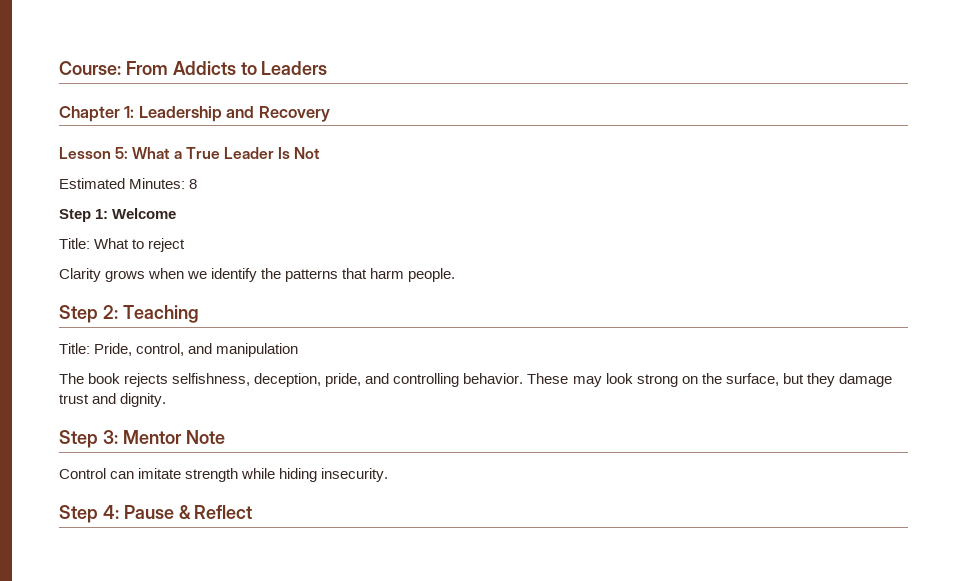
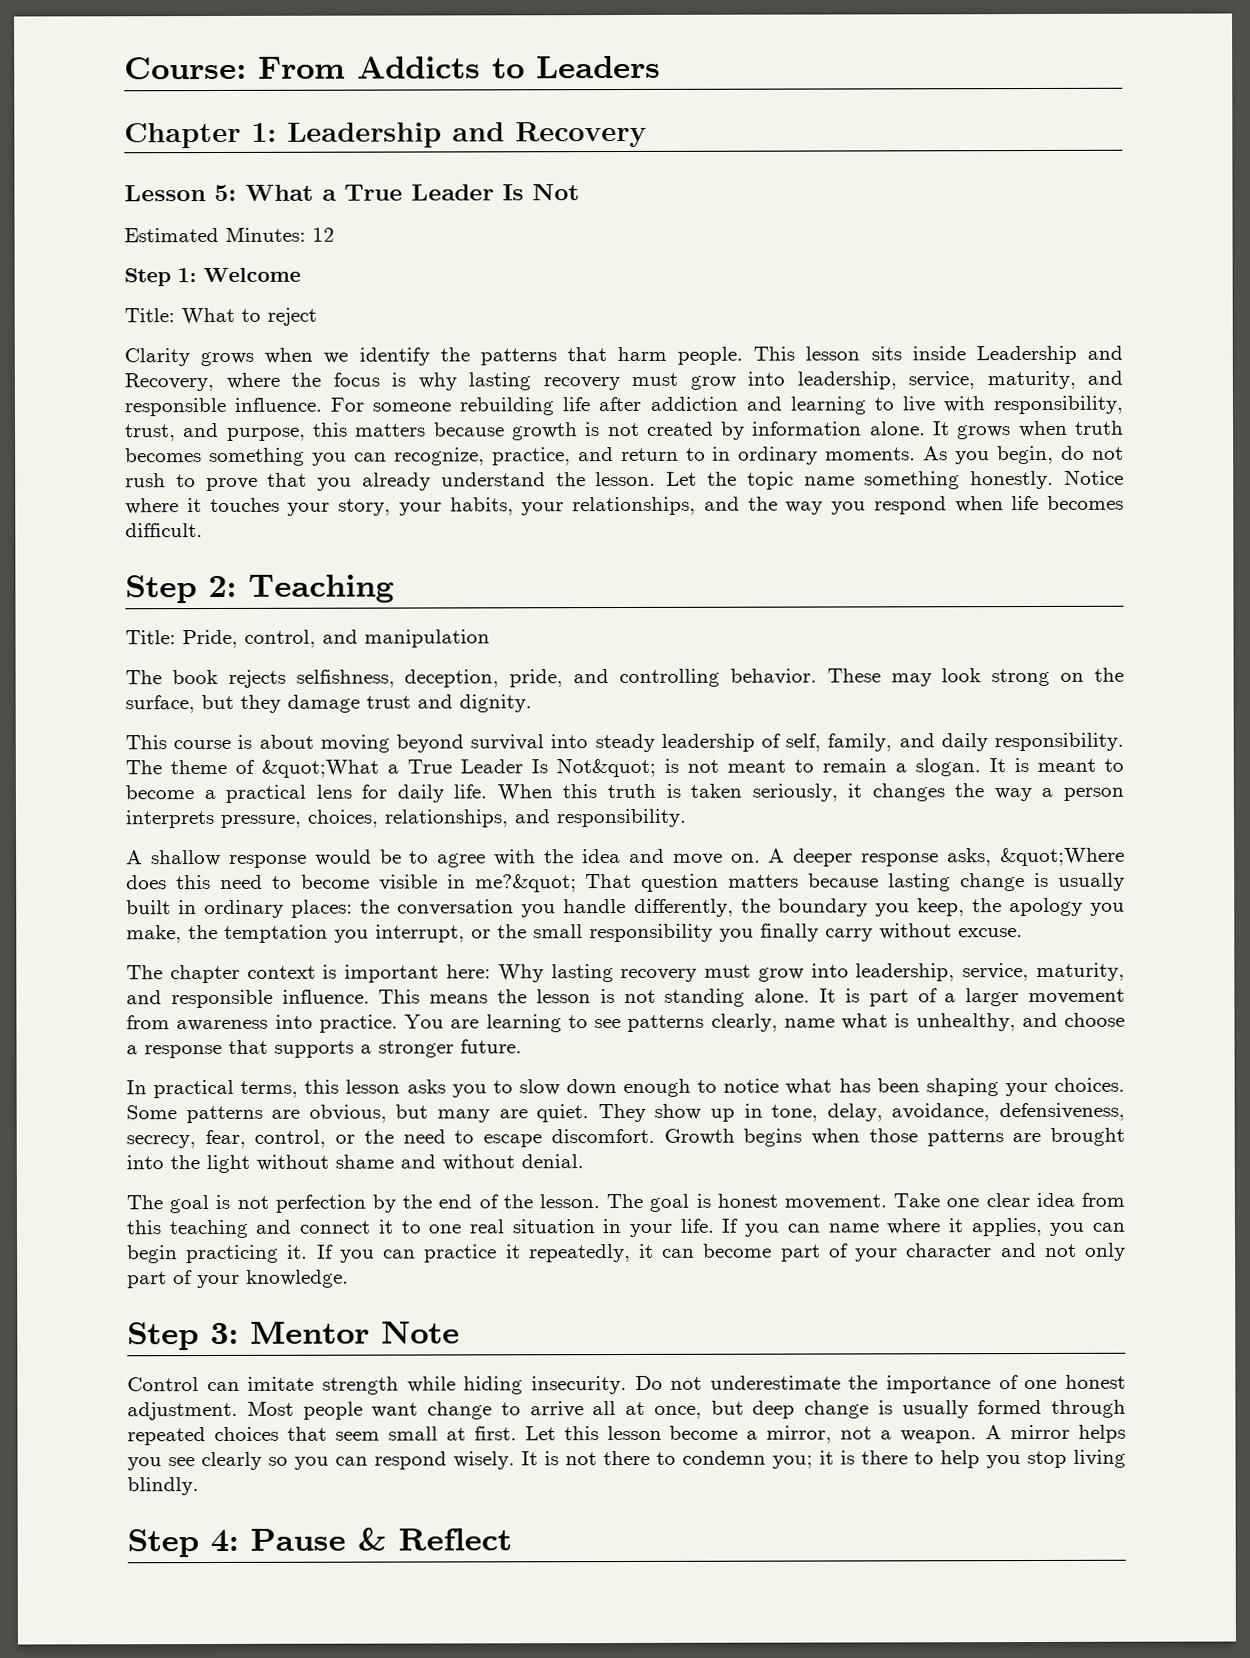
[189,179,198,189] 8 -> [312,227,335,242] 12
(456, 275) none -> [753,345,1123,365] [124,370,1123,392] [124,395,1124,417] [125,420,1124,442] [125,445,1124,467] [125,469,1124,492] [125,495,1124,516] [125,523,203,538] This lesson sits inside Leadership and Recovery, where the focus is why lasting recovery must grow into leadership, service, maturity, and responsible influence. For someone rebuilding life after addiction and learning to live with responsibility, trust, and purpose, this matters because growth is not created by information alone. It grows when truth becomes something you can recognize, practice, and return to in ordinary moments. As you begin, do not rush to prove that you already understand the lesson. Let the topic name something honestly. Notice where it touches your story, your habits, your relationships, and the way you respond when life becomes difficult.
(167, 400) none -> [125,732,1125,753] [125,757,1124,778] [125,783,1124,803] [125,808,686,829] [126,847,1125,868] [126,872,1125,893] [126,897,1126,919] [126,923,1023,944] [126,962,1126,984] [126,988,1126,1009] [126,1012,1125,1033] [126,1039,522,1059] [126,1077,1125,1099] [126,1102,1126,1124] [126,1127,1126,1149] [126,1154,584,1174] [126,1192,1126,1214] [126,1217,1126,1239] [127,1242,1126,1264] [127,1269,349,1289] // This course is about moving beyond survival into steady leadership of self, family, and daily responsibility. The theme of &quot;What a True Leader Is Not&quot; is not meant to remain a slogan. It is meant to become a practical lens for daily life. When this truth is taken seriously, it changes the way a person interprets pressure, choices, relationships, and responsibility. // A shallow response would be to agree with the idea and move on. A deeper response asks, &quot;Where does this need to become visible in me?&quot; That question matters because lasting change is usually built in ordinary places: the conversation you handle differently, the boundary you keep, the apology you make, the temptation you interrupt, or the small responsibility you finally carry without excuse. // The chapter context is important here: Why lasting recovery must grow into leadership, service, maturity, and responsible influence. This means the lesson is not standing alone. It is part of a larger movement from awareness into practice. You are learning to see patterns clearly, name what is unhealthy, and choose a response that supports a stronger future. // In practical terms, this lesson asks you to slow down enough to notice what has been shaping your choices. Some patterns are obvious, but many are quiet. They show up in tone, delay, avoidance, defensiveness, secrecy, fear, control, or the need to escape discomfort. Growth begins when those patterns are brought into the light without shame and without denial. // The goal is not perfection by the end of the lesson. The goal is honest movement. Take one clear idea from this teaching and connect it to one real situation in your life. If you can name where it applies, you can begin practicing it. If you can practice it repeatedly, it can become part of your character and not only part of your knowledge.
(389, 475) none -> [634,1374,1126,1394] [127,1399,1126,1421] [127,1424,1127,1446] [127,1449,1126,1471] [127,1477,199,1496] Do not underestimate the importance of one honest adjustment. Most people want change to arrive all at once, but deep change is usually formed through repeated choices that seem small at first. Let this lesson become a mirror, not a weapon. A mirror helps you see clearly so you can respond wisely. It is not there to condemn you; it is there to help you stop living blindly.

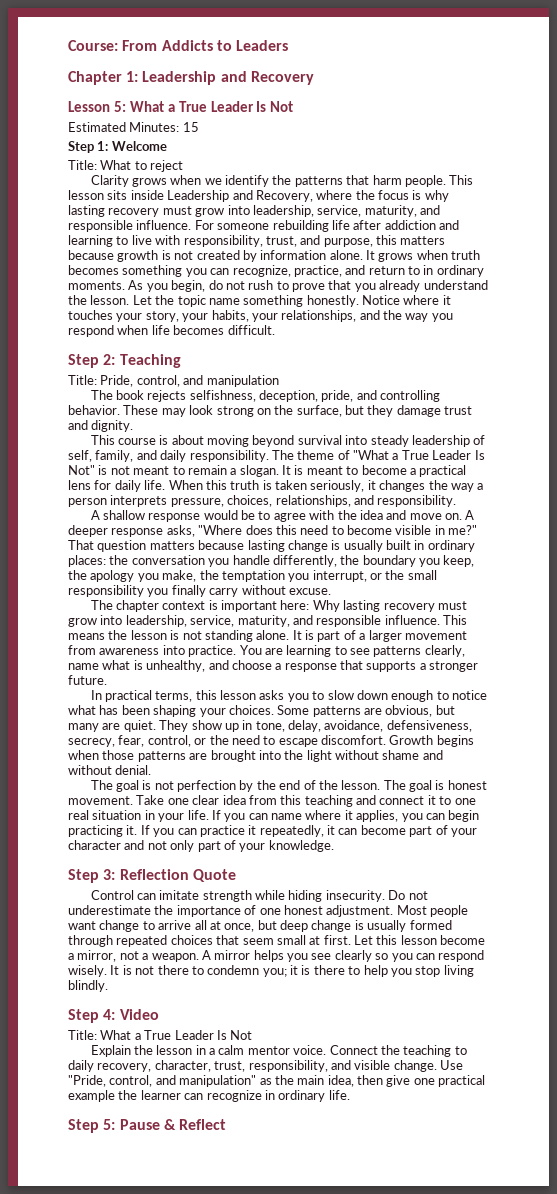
[312,227,335,242] 12 -> [182,122,199,132] 15
[261,757,656,778] &quot;What a True Leader Is Not&quot; -> [353,450,485,460] [68,465,95,475] "What a True Leader Is Not"
[999,847,1125,867] &quot;Where -> [198,525,243,535] "Where
[474,874,577,893] me?&quot; -> [448,525,478,535] me?"
[250,1320,460,1344] Mentor Note -> [119,869,236,882] Reflection Quote
(239, 1541) none -> [119,1009,159,1020] [68,1030,253,1040] [90,1045,467,1057] [68,1060,463,1072] [68,1075,486,1087] [68,1090,350,1102] [68,1119,116,1133] Video // Title: What a True Leader Is Not // Explain the lesson in a calm mentor voice. Connect the teaching to daily recovery, character, trust, responsibility, and visible change. Use "Pride, control, and manipulation" as the main idea, then give one practical example the learner can recognize in ordinary life. // Step 5:

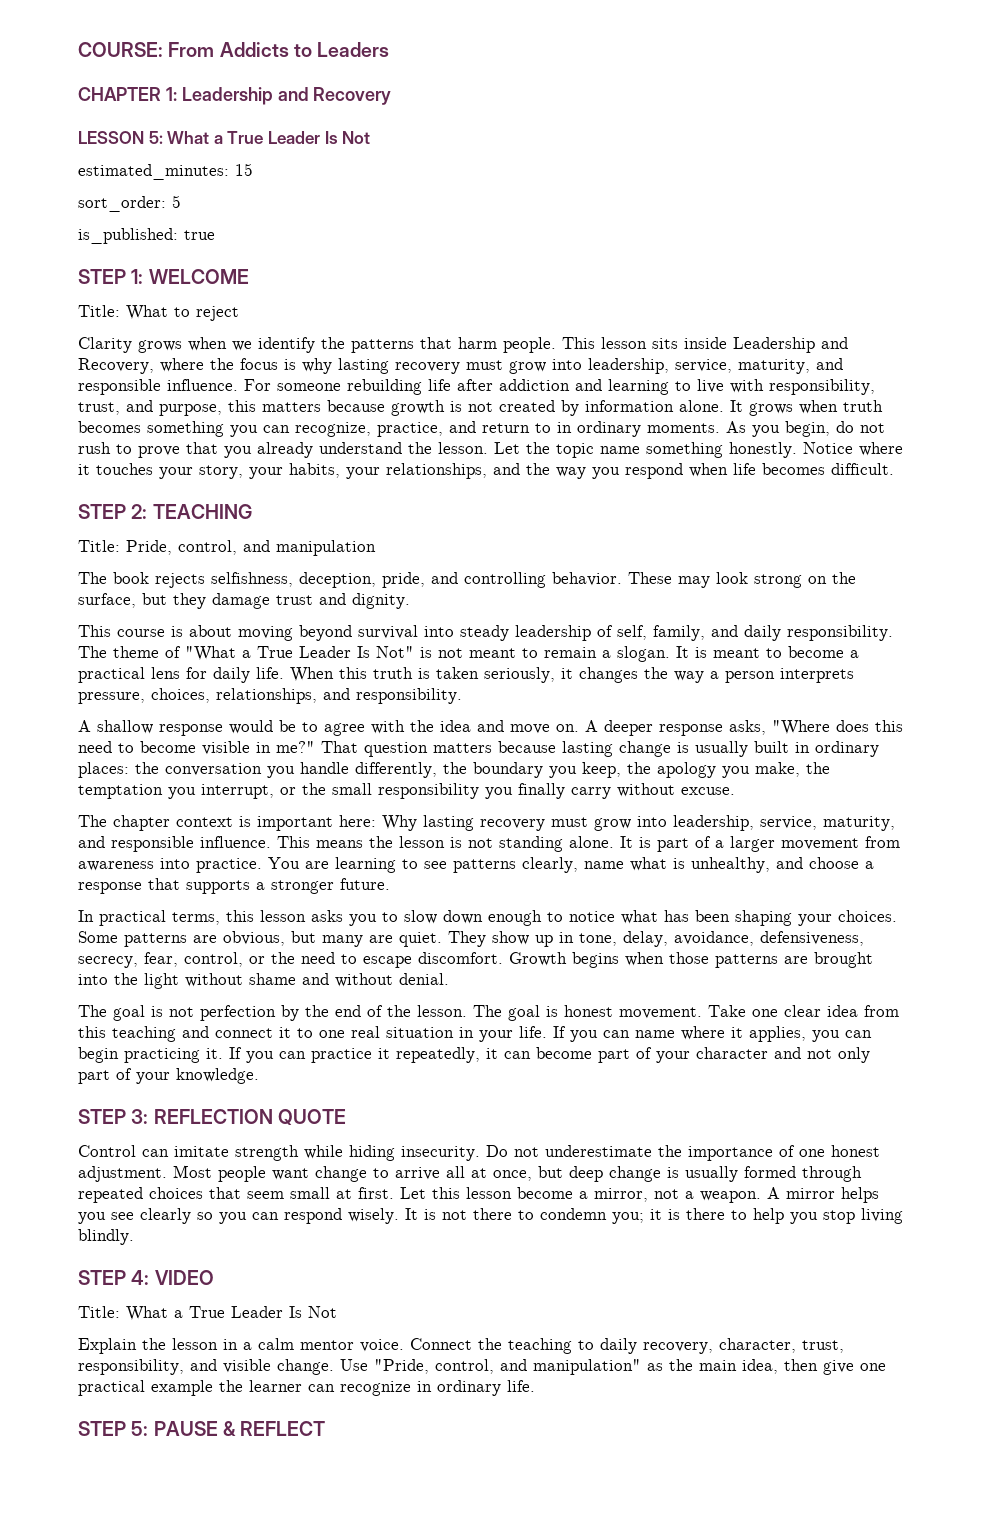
[68,40,118,51] Course: -> [78,42,163,57] COURSE:
[68,71,122,85] Chapter -> [78,87,161,101] CHAPTER
[68,101,110,112] Lesson -> [78,131,144,144] LESSON
[68,122,180,132] Estimated Minutes: -> [78,164,229,180] estimated_minutes:
[68,141,167,153] Step 1: Welcome -> [78,195,181,212] [78,228,215,244] [78,269,249,284] sort_order: 5 // is_published: true // STEP 1: WELCOME
[68,354,181,368] Step 2: Teaching -> [78,504,252,519] STEP 2: TEACHING
[68,869,236,883] Step 3: Reflection Quote -> [78,1109,346,1125] STEP 3: REFLECTION QUOTE
[68,1009,159,1023] Step 4: Video -> [78,1270,214,1285] STEP 4: VIDEO
[68,1119,227,1133] Step 5: Pause & Reflect -> [78,1421,326,1436] STEP 5: PAUSE & REFLECT

